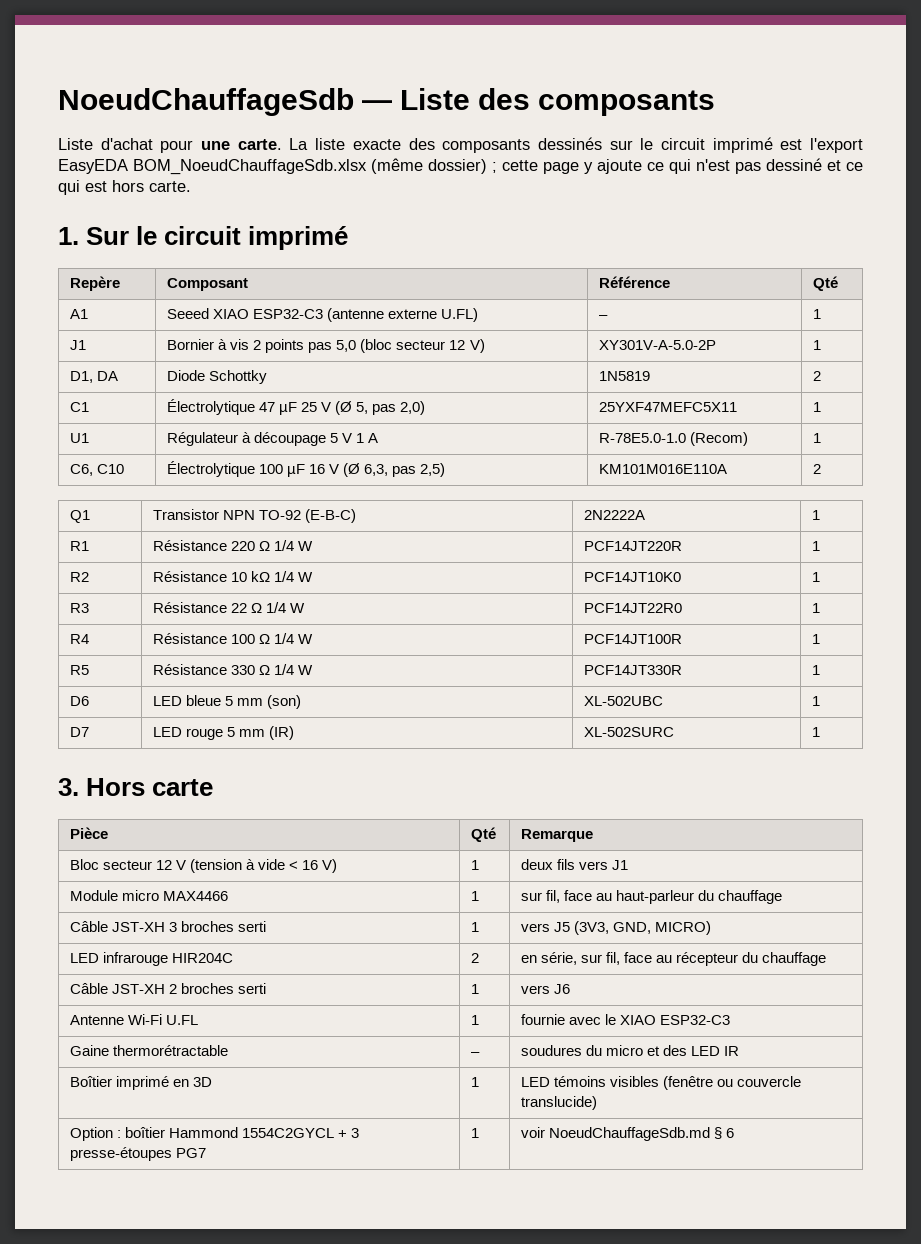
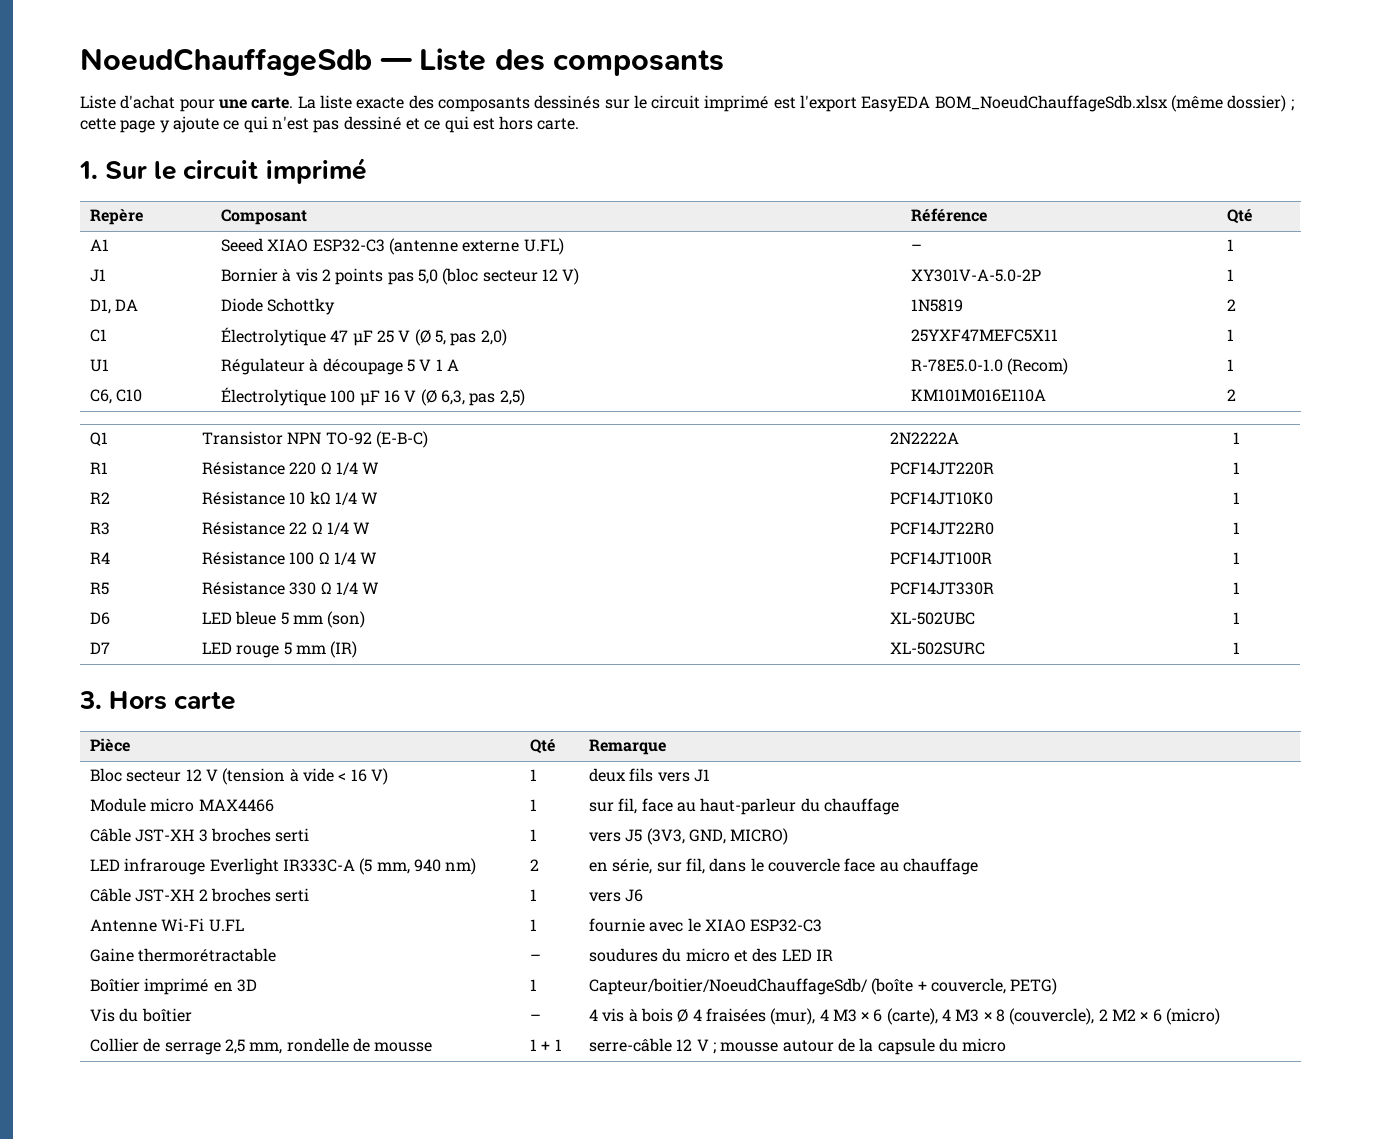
[172,953,234,963] HIR204C -> [209,858,477,875] Everlight IR333C-A (5 mm, 940 nm)
[624,952,759,966] face au récepteur du -> [709,858,899,872] dans le couvercle face au
[521,1076,802,1090] [521,1096,598,1110] [70,1127,360,1141] [70,1147,207,1161] [471,1128,480,1138] [521,1127,735,1141] LED témoins visibles (fenêtre ou couvercle translucide) // Option : boîtier Hammond 1554C2GYCL + 3 presse-étoupes PG7 | 1 | voir NoeudChauffageSdb.md § 6 -> [588,978,1058,995] [89,1008,192,1022] [529,1014,541,1021] [588,1008,1221,1025] [89,1038,433,1055] [529,1039,562,1051] [588,1038,1007,1055] Capteur/boitier/NoeudChauffageSdb/ (boîte + couvercle, PETG) // Vis du boîtier | – | 4 vis à bois Ø 4 fraisées (mur), 4 M3 × 6 (carte), 4 M3 × 8 (couvercle), 2 M2 × 6 (micro) // Collier de serrage 2,5 mm, rondelle de mousse | 1 + 1 | serre-câble 12 V ; mousse autour de la capsule du micro

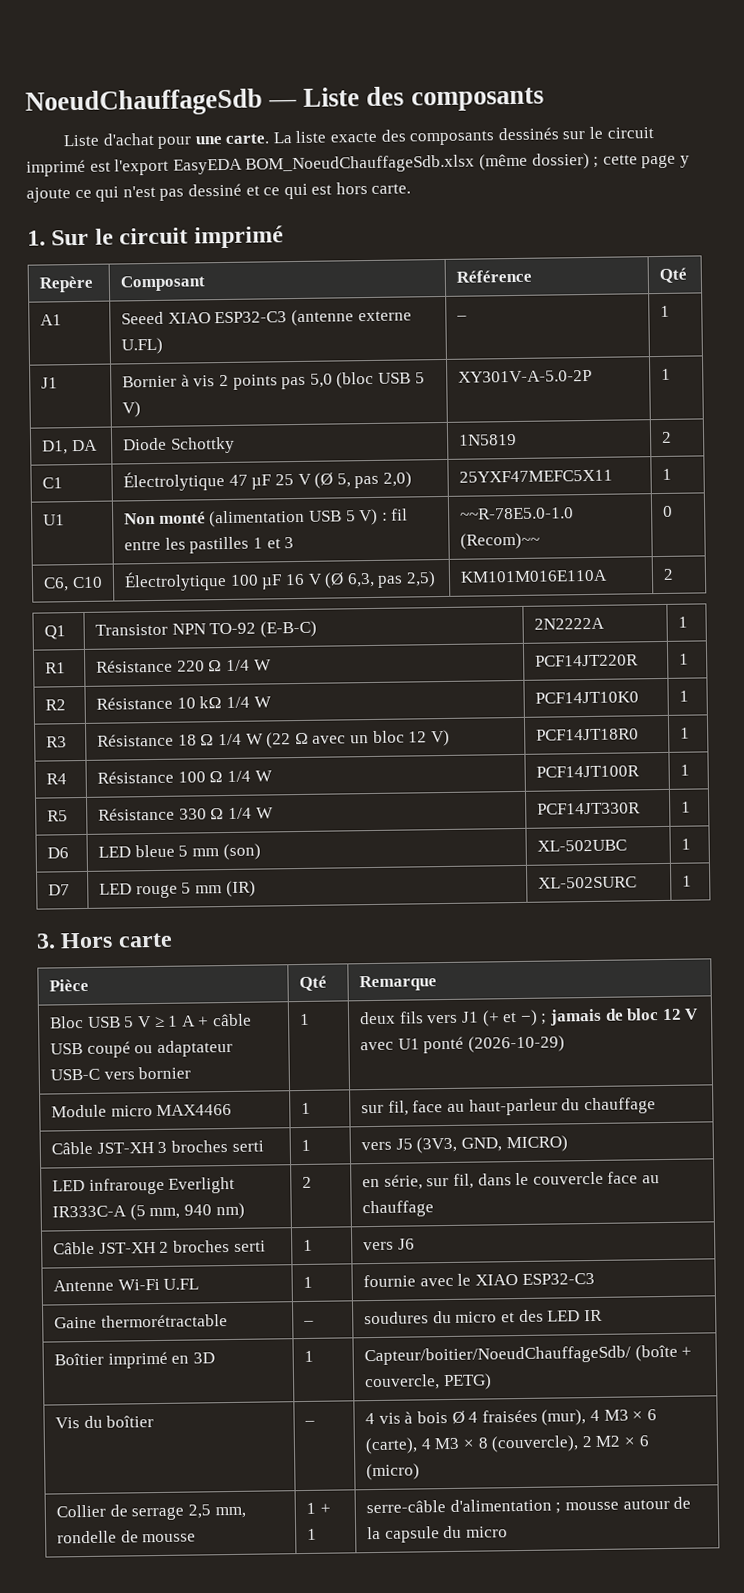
[482,269,558,282] secteur 12 -> [377,372,425,384] USB 5
[220,358,459,375] [910,358,1069,375] [1226,359,1234,371] Régulateur à découpage 5 V 1 A | R-78E5.0-1.0 (Recom) | 1 -> [124,508,409,528] [124,536,295,554] [460,507,575,520] [460,532,541,550] [663,505,674,517] Non monté (alimentation USB 5 V) : fil entre les pastilles 1 et 3 | ~~R-78E5.0-1.0 (Recom)~~ | 0
[289,522,371,535] [889,522,994,535] 22 Ω 1/4 W | PCF14JT22R0 -> [177,729,450,749] [536,728,640,741] 18 Ω 1/4 W (22 Ω avec un bloc 12 V) | PCF14JT18R0
[126,768,388,785] secteur 12 V (tension à vide < 16 V) -> [87,1013,252,1028] [50,1039,233,1058] [50,1066,192,1081] USB 5 V ≥ 1 A + câble USB coupé ou adaptateur USB-C vers bornier
(710, 775) none -> [481,1008,700,1027] [360,1035,565,1054] (+ et −) ; jamais de bloc 12 V avec U1 ponté (2026-10-29)
[676,1039,709,1051] 12 V -> [449,1498,552,1512] d'alimentation

